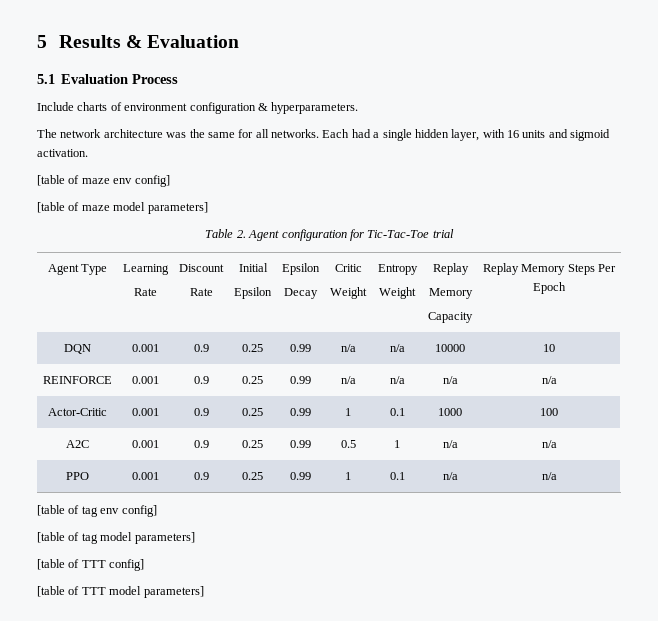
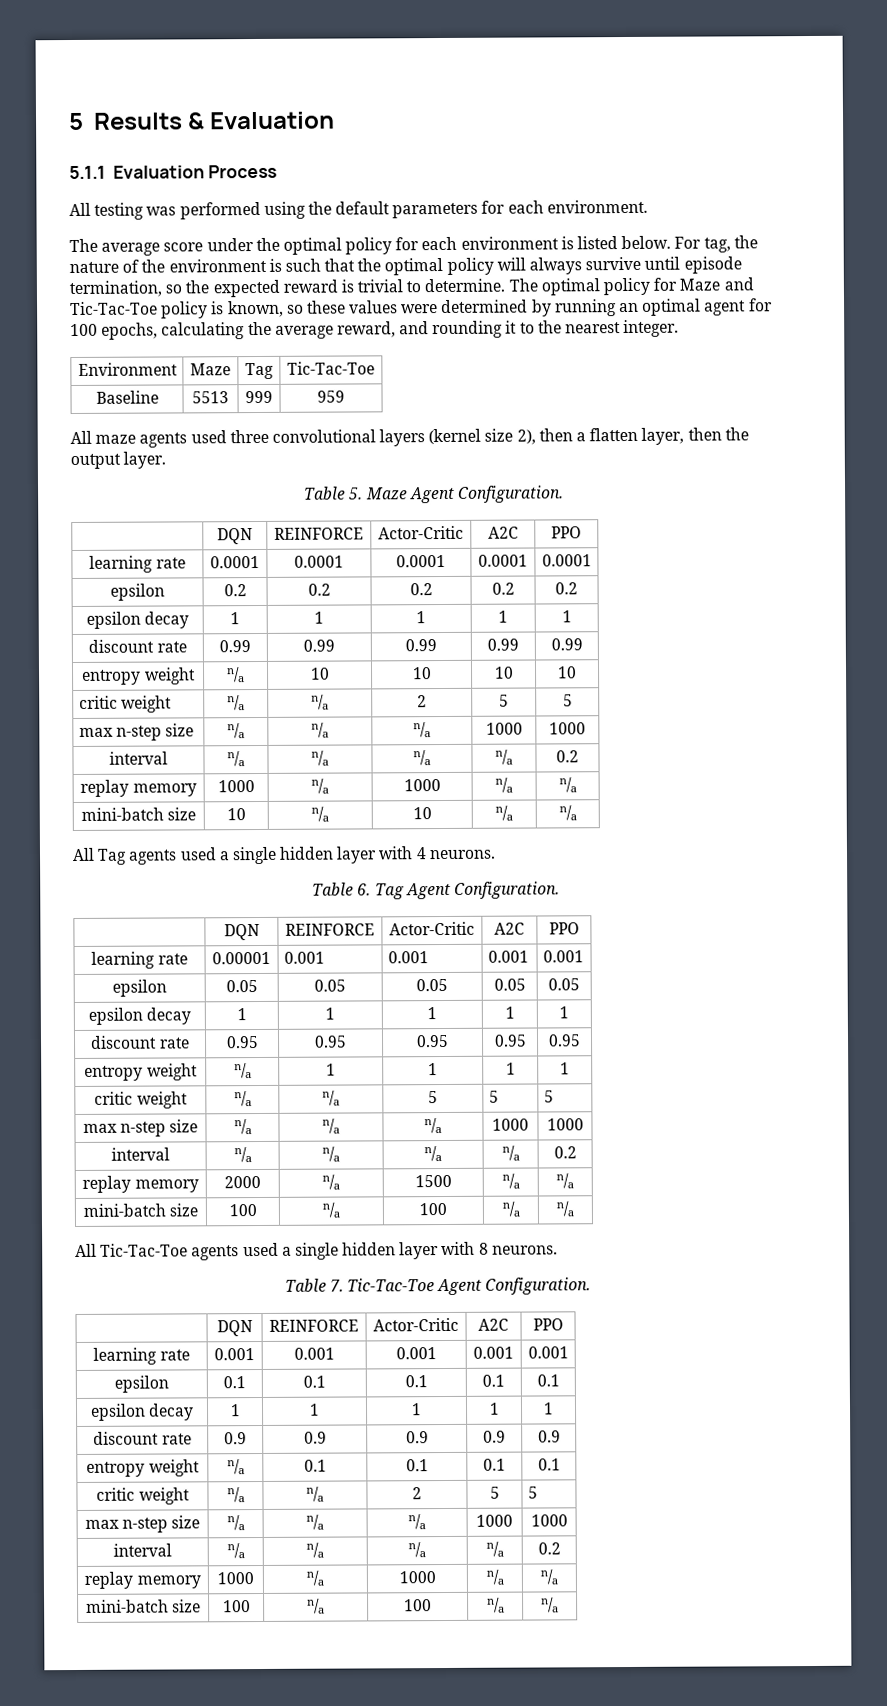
[37,74,55,84] 5.1 -> [69,165,106,180] 5.1.1
[37,102,359,114] [37,129,611,141] [37,149,88,157] [37,175,170,187] [37,202,208,214] [205,229,454,241] [47,264,108,275] [123,264,169,275] [134,288,157,296] [179,264,224,272] [189,288,213,296] [238,263,268,272] [234,287,272,299] [282,263,320,275] [284,288,318,299] [334,264,362,272] [330,287,367,299] [377,264,418,275] [379,287,416,299] [432,263,469,275] [428,288,473,299] [428,312,473,323] [482,263,617,275] [533,282,566,294] [64,344,91,354] [132,344,159,352] [193,344,209,352] [242,344,263,352] [290,344,311,352] [340,344,356,352] [389,344,405,352] [435,344,465,352] [543,344,555,352] [43,376,112,384] [132,376,159,384] [193,376,209,384] [242,376,263,384] [290,376,311,384] [340,376,356,384] [389,376,405,384] [442,376,458,384] [541,376,557,384] [48,408,107,416] [132,408,159,416] [193,408,209,416] [242,408,263,416] [290,408,311,416] [345,408,351,416] [389,408,405,416] [438,408,462,416] [540,408,558,416] [66,440,89,448] [132,440,159,448] [193,440,209,448] [242,440,263,448] [290,440,311,448] [340,440,356,448] [394,440,400,448] [442,440,458,448] [541,440,557,448] [66,472,89,480] [132,472,159,480] [193,472,209,480] [242,472,263,480] [290,472,311,480] [345,472,351,480] [389,472,405,480] [442,472,458,480] [541,472,557,480] [37,505,157,517] [37,532,195,544] [37,559,145,571] [37,586,204,598] Include charts of environment configuration & hyperparameters. // The network architecture was the same for all networks. Each had a single hidden layer, with 16 units and sigmoid activation. // [table of maze env config] // [table of maze model parameters] // Table 2. Agent configuration for Tic-Tac-Toe trial // Agent Type | Learning // Rate | Discount // Rate | Initial // Epsilon | Epsilon // Decay | Critic // Weight | Entropy // Weight | Replay // Memory // Capacity | Replay Memory Steps Per Epoch // DQN | 0.001 | 0.9 | 0.25 | 0.99 | n/a | n/a | 10000 | 10 // REINFORCE | 0.001 | 0.9 | 0.25 | 0.99 | n/a | n/a | n/a | n/a // Actor-Critic | 0.001 | 0.9 | 0.25 | 0.99 | 1 | 0.1 | 1000 | 100 // A2C | 0.001 | 0.9 | 0.25 | 0.99 | 0.5 | 1 | n/a | n/a // PPO | 0.001 | 0.9 | 0.25 | 0.99 | 1 | 0.1 | n/a | n/a // [table of tag env config] // [table of tag model parameters] // [table of TTT config] // [table of TTT model parameters] -> [69,199,648,220] [69,235,758,256] [69,256,742,276] [69,277,754,298] [70,298,773,319] [70,319,680,340] [77,362,178,376] [190,363,231,376] [245,362,274,380] [287,361,375,375] [95,390,159,404] [192,391,229,404] [245,390,273,404] [317,390,345,403] [70,427,749,448] [70,451,167,470] [304,485,564,504] [217,528,253,545] [274,527,364,540] [378,525,464,540] [487,526,519,539] [551,526,582,539] [89,555,186,573] [210,555,260,569] [294,555,344,568] [396,554,446,568] [478,554,528,567] [541,554,592,567] [110,583,165,601] [223,584,247,597] [307,583,331,596] [409,583,433,596] [491,582,515,595] [555,582,578,595] [85,611,190,629] [230,612,240,625] [314,611,324,624] [416,611,426,624] [498,610,508,623] [561,610,572,623] [88,639,187,653] [219,640,251,653] [303,639,335,652] [405,639,437,652] [487,638,519,651] [550,638,583,651] [82,667,196,685] [226,667,245,683] [309,667,330,680] [411,667,432,680] [493,666,514,679] [557,666,577,679] [78,695,173,713] [227,695,245,711] [311,694,329,710] [417,695,427,708] [499,694,509,707] [562,694,573,707] [78,723,195,741] [227,723,245,739] [311,722,329,738] [413,722,431,738] [485,722,523,735] [549,722,586,735] [109,751,168,765] [227,751,245,767] [311,750,329,766] [413,750,431,766] [495,749,513,765] [556,750,579,763] [80,779,197,797] [217,780,255,793] [311,778,329,794] [403,779,441,792] [495,777,513,793] [558,777,577,793] [80,807,197,821] [226,808,246,821] [311,806,329,822] [412,807,432,820] [495,805,513,821] [558,805,577,821] [72,846,496,865] [312,881,560,900] [223,923,260,941] [285,923,375,936] [389,921,475,936] [494,922,525,935] [548,922,580,935] [91,951,188,969] [212,951,271,965] [283,951,325,964] [387,951,429,964] [487,950,529,963] [542,950,584,963] [112,979,167,997] [225,980,258,993] [314,979,346,992] [416,978,448,992] [493,978,526,991] [548,978,580,991] [87,1007,192,1025] [236,1008,247,1021] [325,1007,335,1020] [427,1007,437,1020] [504,1006,515,1019] [559,1006,569,1019] [90,1035,190,1049] [225,1036,259,1049] [314,1035,347,1048] [416,1034,449,1048] [493,1034,527,1047] [548,1034,581,1047] [84,1063,198,1081] [233,1063,252,1079] [326,1063,336,1076] [428,1063,438,1076] [505,1062,516,1075] [560,1062,570,1075] [94,1091,188,1109] [233,1091,252,1107] [322,1090,340,1106] [428,1091,438,1104] [488,1090,499,1103] [543,1090,554,1103] [82,1119,199,1137] [233,1119,252,1135] [322,1118,340,1134] [424,1118,442,1134] [492,1118,529,1131] [546,1118,584,1131] [111,1147,170,1161] [233,1147,252,1163] [322,1146,340,1162] [424,1146,442,1162] [501,1145,520,1161] [553,1146,577,1159] [82,1175,199,1193] [224,1175,261,1189] [322,1174,340,1190] [414,1174,452,1188] [501,1173,520,1189] [556,1173,574,1189] [82,1203,199,1217] [228,1204,257,1217] [322,1202,340,1218] [419,1202,447,1216] [501,1201,520,1217] [556,1201,574,1217] [75,1241,558,1261] [284,1277,592,1296] [216,1320,253,1337] [269,1319,359,1332] [373,1317,459,1332] [478,1318,509,1331] [532,1318,564,1331] [93,1347,190,1365] [214,1348,255,1361] [293,1347,335,1360] [395,1347,437,1360] [473,1346,514,1359] [527,1346,569,1359] [114,1375,169,1393] [223,1376,246,1389] [302,1375,326,1388] [404,1375,428,1388] [482,1374,505,1387] [536,1374,560,1387] [89,1403,195,1421] [229,1404,241,1417] [309,1403,320,1416] [411,1403,422,1416] [488,1402,500,1415] [543,1402,554,1415] [93,1431,192,1445] [224,1432,247,1445] [303,1431,327,1444] [405,1431,429,1444] [483,1430,506,1443] [537,1430,561,1443] [86,1459,200,1477] [226,1459,245,1475] [303,1459,327,1472] [405,1459,429,1472] [483,1458,506,1471] [537,1458,561,1471] [96,1487,190,1505] [226,1487,245,1503] [306,1486,324,1502] [412,1487,422,1500] [489,1486,500,1499] [527,1486,538,1499] [84,1515,201,1533] [226,1515,245,1531] [306,1514,324,1530] [408,1514,426,1530] [476,1514,513,1527] [530,1514,568,1527] [113,1543,172,1557] [226,1543,245,1559] [306,1542,324,1558] [408,1542,426,1558] [485,1541,504,1557] [537,1542,561,1555] [84,1571,201,1589] [217,1572,254,1585] [306,1570,324,1586] [398,1571,436,1584] [485,1569,504,1585] [540,1569,558,1585] [85,1599,202,1613] [222,1600,251,1613] [307,1598,325,1614] [404,1599,432,1612] [486,1597,505,1613] [541,1597,559,1613] All testing was performed using the default parameters for each environment. // The average score under the optimal policy for each environment is listed below. For tag, the nature of the environment is such that the optimal policy will always survive until episode termination, so the expected reward is trivial to determine. The optimal policy for Maze and Tic-Tac-Toe policy is known, so these values were determined by running an optimal agent for 100 epochs, calculating the average reward, and rounding it to the nearest integer. // Environment | Maze | Tag | Tic-Tac-Toe // Baseline | 5513 | 999 | 959 // All maze agents used three convolutional layers (kernel size 2), then a flatten layer, then the output layer. // Table 5. Maze Agent Configuration. // | DQN | REINFORCE | Actor-Critic | A2C | PPO // learning rate | 0.0001 | 0.0001 | 0.0001 | 0.0001 | 0.0001 // epsilon | 0.2 | 0.2 | 0.2 | 0.2 | 0.2 // epsilon decay | 1 | 1 | 1 | 1 | 1 // discount rate | 0.99 | 0.99 | 0.99 | 0.99 | 0.99 // entropy weight | n/a | 10 | 10 | 10 | 10 // critic weight | n/a | n/a | 2 | 5 | 5 // max n-step size | n/a | n/a | n/a | 1000 | 1000 // interval | n/a | n/a | n/a | n/a | 0.2 // replay memory | 1000 | n/a | 1000 | n/a | n/a // mini-batch size | 10 | n/a | 10 | n/a | n/a // All Tag agents used a single hidden layer with 4 neurons. // Table 6. Tag Agent Configuration. // | DQN | REINFORCE | Actor-Critic | A2C | PPO // learning rate | 0.00001 | 0.001 | 0.001 | 0.001 | 0.001 // epsilon | 0.05 | 0.05 | 0.05 | 0.05 | 0.05 // epsilon decay | 1 | 1 | 1 | 1 | 1 // discount rate | 0.95 | 0.95 | 0.95 | 0.95 | 0.95 // entropy weight | n/a | 1 | 1 | 1 | 1 // critic weight | n/a | n/a | 5 | 5 | 5 // max n-step size | n/a | n/a | n/a | 1000 | 1000 // interval | n/a | n/a | n/a | n/a | 0.2 // replay memory | 2000 | n/a | 1500 | n/a | n/a // mini-batch size | 100 | n/a | 100 | n/a | n/a // All Tic-Tac-Toe agents used a single hidden layer with 8 neurons. // Table 7. Tic-Tac-Toe Agent Configuration. // | DQN | REINFORCE | Actor-Critic | A2C | PPO // learning rate | 0.001 | 0.001 | 0.001 | 0.001 | 0.001 // epsilon | 0.1 | 0.1 | 0.1 | 0.1 | 0.1 // epsilon decay | 1 | 1 | 1 | 1 | 1 // discount rate | 0.9 | 0.9 | 0.9 | 0.9 | 0.9 // entropy weight | n/a | 0.1 | 0.1 | 0.1 | 0.1 // critic weight | n/a | n/a | 2 | 5 | 5 // max n-step size | n/a | n/a | n/a | 1000 | 1000 // interval | n/a | n/a | n/a | n/a | 0.2 // replay memory | 1000 | n/a | 1000 | n/a | n/a // mini-batch size | 100 | n/a | 100 | n/a | n/a

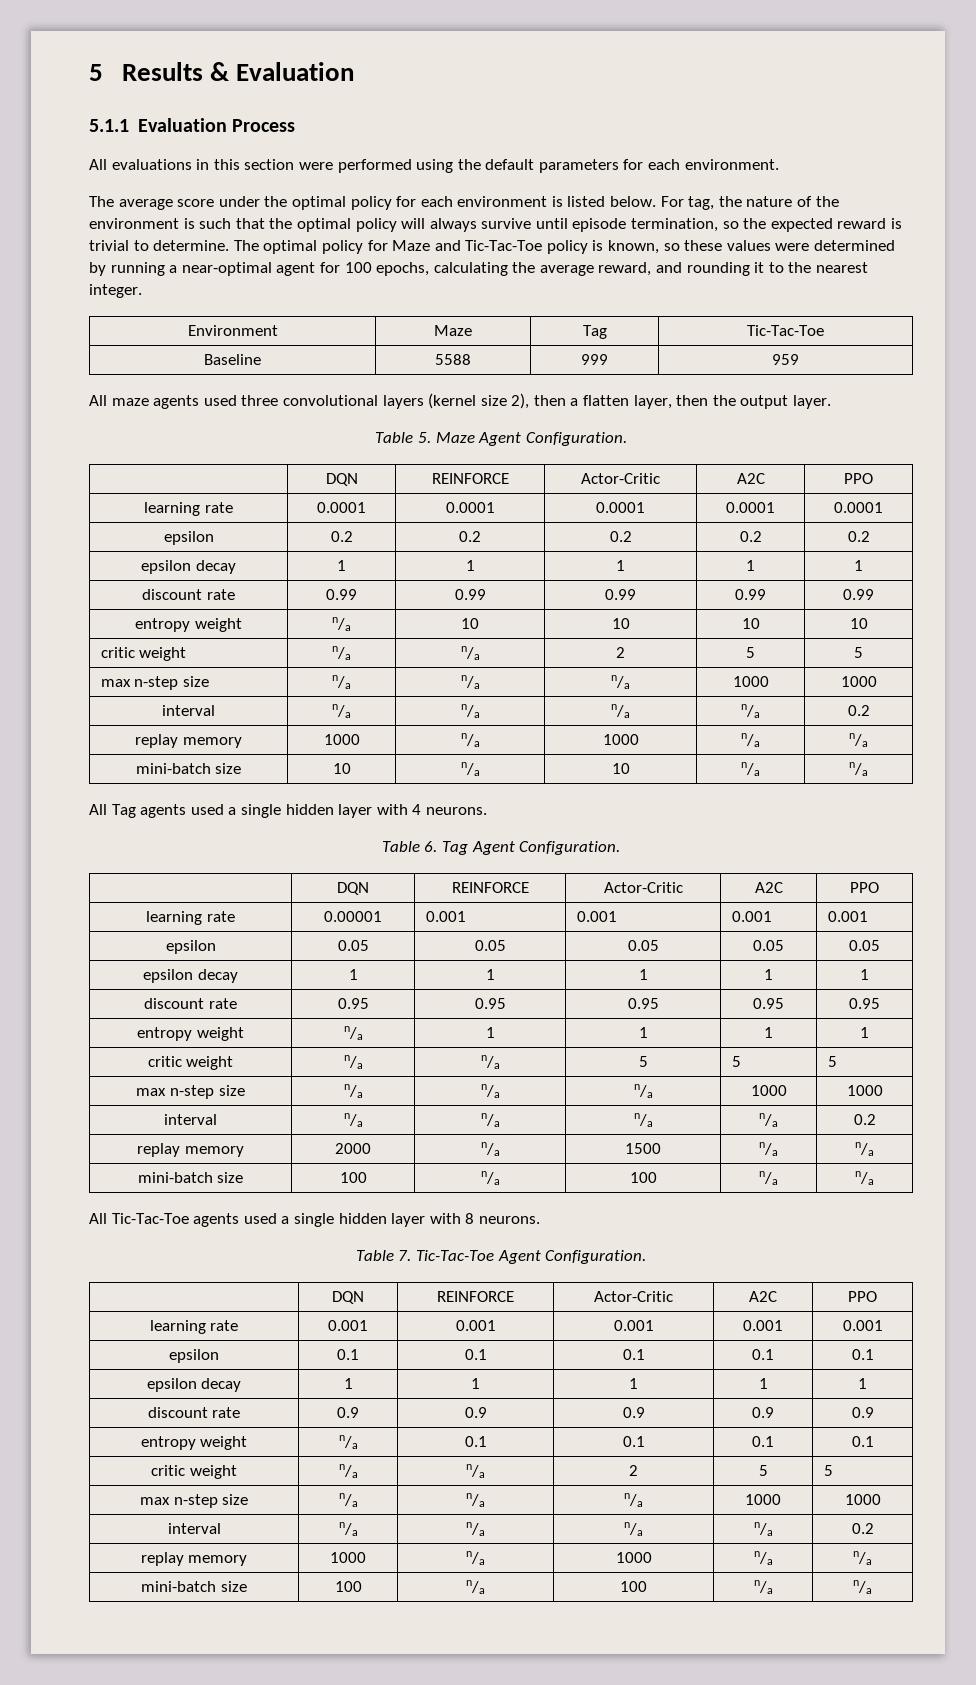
[94,202,177,220] testing was -> [111,159,333,170] evaluations in this section were
[619,298,702,316] an optimal -> [169,262,272,276] a near-optimal
[192,391,229,404] 5513 -> [435,354,471,365] 5588

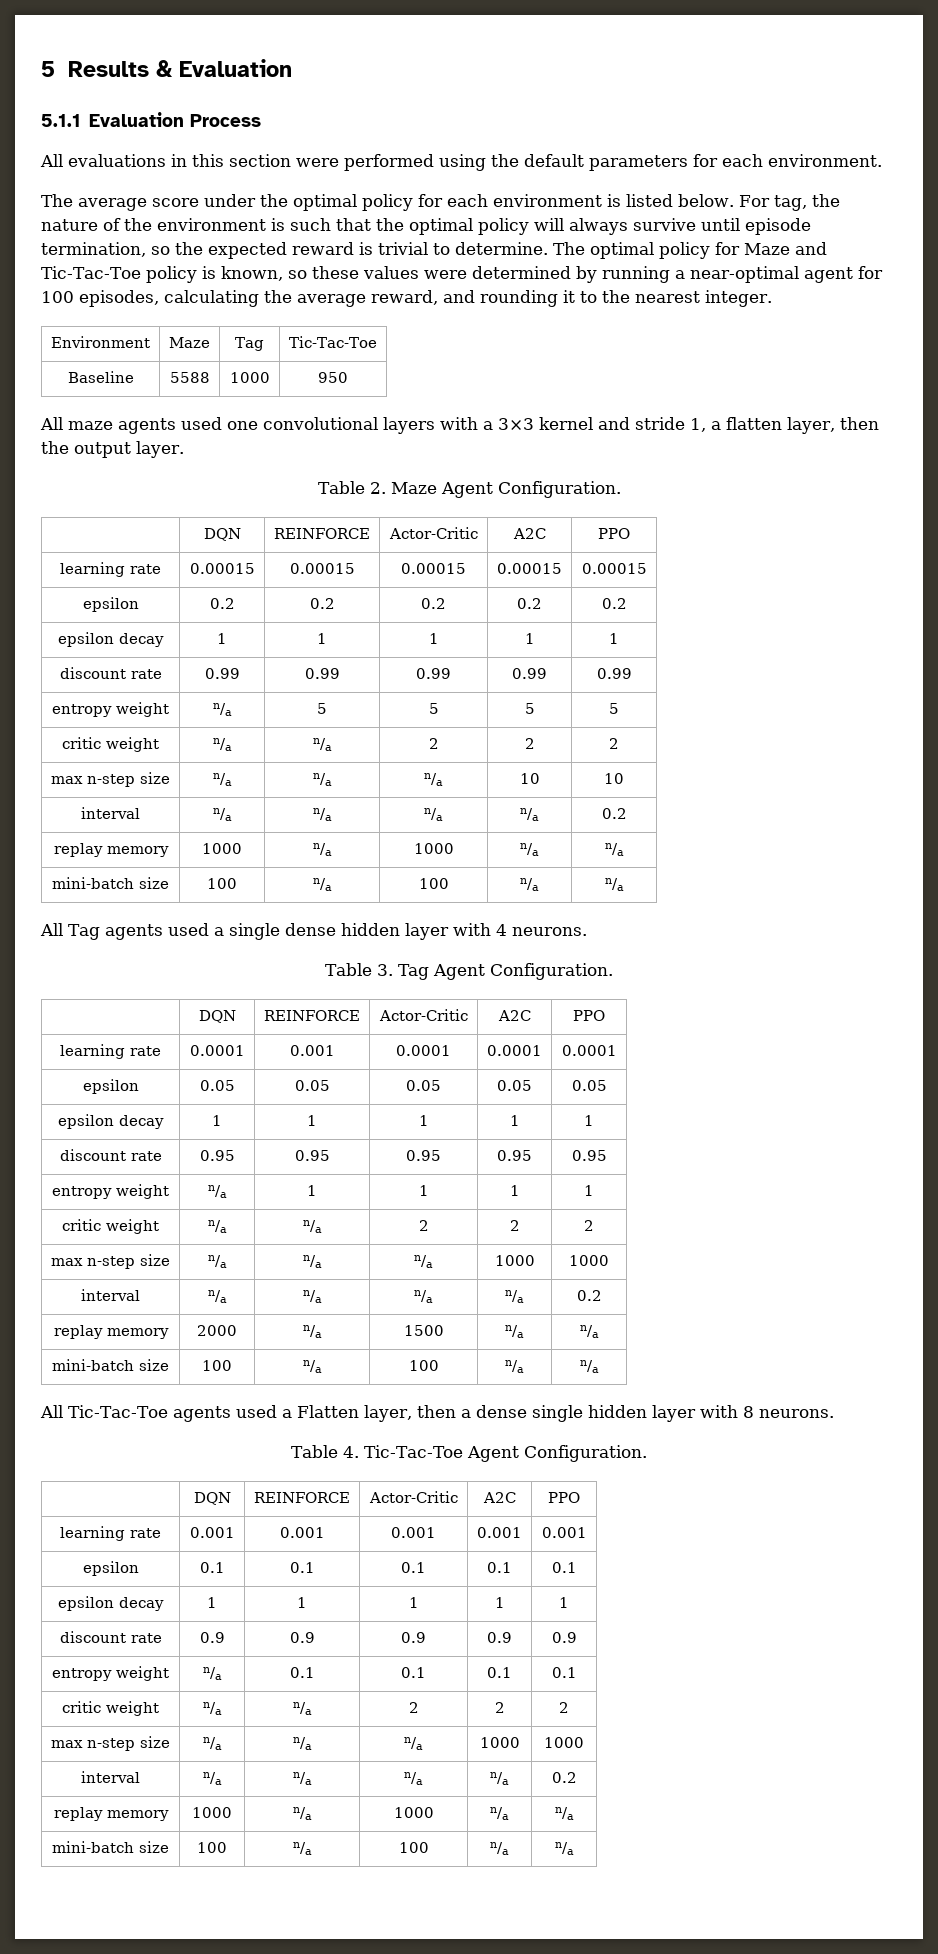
[376,262,430,276] epochs, -> [79,290,159,307] episodes,
[581,354,608,365] [772,354,799,365] 999 | 959 -> [229,372,270,383] [318,372,348,383] 1000 | 950
[241,395,279,406] three -> [227,421,258,430] one
[428,393,566,409] (kernel size 2), then -> [440,417,706,432] with a 3×3 kernel and stride 1,
[417,432,431,443] 5. -> [369,482,386,494] 2.
[317,502,366,513] [445,502,495,513] [596,502,645,513] [726,502,775,513] [834,502,883,513] 0.0001 | 0.0001 | 0.0001 | 0.0001 | 0.0001 -> [189,563,255,574] [289,563,355,574] [401,563,466,574] [497,563,562,574] [581,563,647,574] 0.00015 | 0.00015 | 0.00015 | 0.00015 | 0.00015
[461,618,479,629] [611,618,630,629] [741,618,760,629] [849,618,868,629] [100,647,187,661] [332,646,351,660] [460,646,480,660] [616,647,625,658] [746,647,755,658] [854,647,863,658] [100,676,209,690] [332,675,351,689] [460,675,480,689] [611,675,630,689] [732,676,769,687] [840,676,877,687] 10 | 10 | 10 | 10 // critic weight | n/a | n/a | 2 | 5 | 5 // max n-step size | n/a | n/a | n/a | 1000 | 1000 -> [317,703,327,714] [428,703,439,714] [524,703,535,714] [609,703,619,714] [62,737,159,752] [212,738,232,751] [312,738,332,751] [428,738,439,749] [524,738,535,749] [609,738,619,749] [51,772,170,787] [212,773,232,786] [312,773,332,786] [424,773,443,786] [519,773,540,784] [604,773,624,784] 5 | 5 | 5 | 5 // critic weight | n/a | n/a | 2 | 2 | 2 // max n-step size | n/a | n/a | n/a | 10 | 10
[332,763,351,774] [460,762,480,776] [611,763,630,774] 10 | n/a | 10 -> [207,878,237,889] [312,878,332,891] [418,878,449,889] 100 | n/a | 100
(281, 811) none -> [284,923,336,936] dense
[424,841,438,852] 6. -> [376,964,393,976] 3.
[324,911,382,922] [425,911,466,922] [576,911,617,922] [731,911,772,922] [827,911,868,922] 0.00001 | 0.001 | 0.001 | 0.001 | 0.001 -> [189,1045,245,1056] [289,1045,335,1056] [396,1045,451,1056] [487,1045,542,1056] [561,1045,617,1056] 0.0001 | 0.001 | 0.0001 | 0.0001 | 0.0001
[638,1056,648,1067] [731,1056,741,1067] [827,1056,837,1067] 5 | 5 | 5 -> [418,1220,429,1231] [509,1220,520,1231] [584,1220,594,1231] 2 | 2 | 2
(290, 1220) none -> [296,1405,527,1422] Flatten layer, then a dense
[398,1250,412,1261] 7. -> [342,1446,359,1458] 4.
[758,1465,768,1476] [823,1465,833,1476] 5 | 5 -> [494,1702,505,1713] [559,1702,569,1713] 2 | 2

